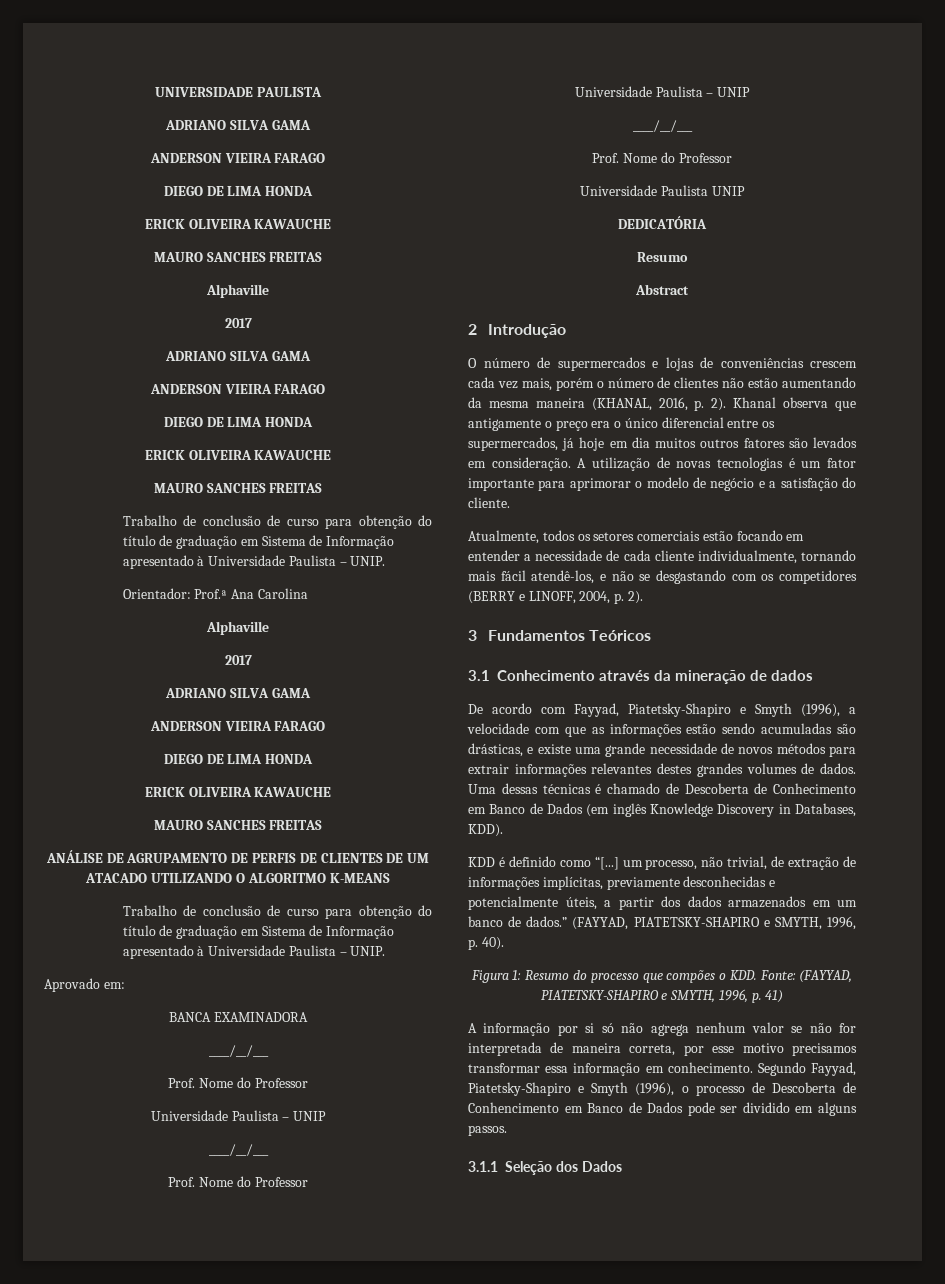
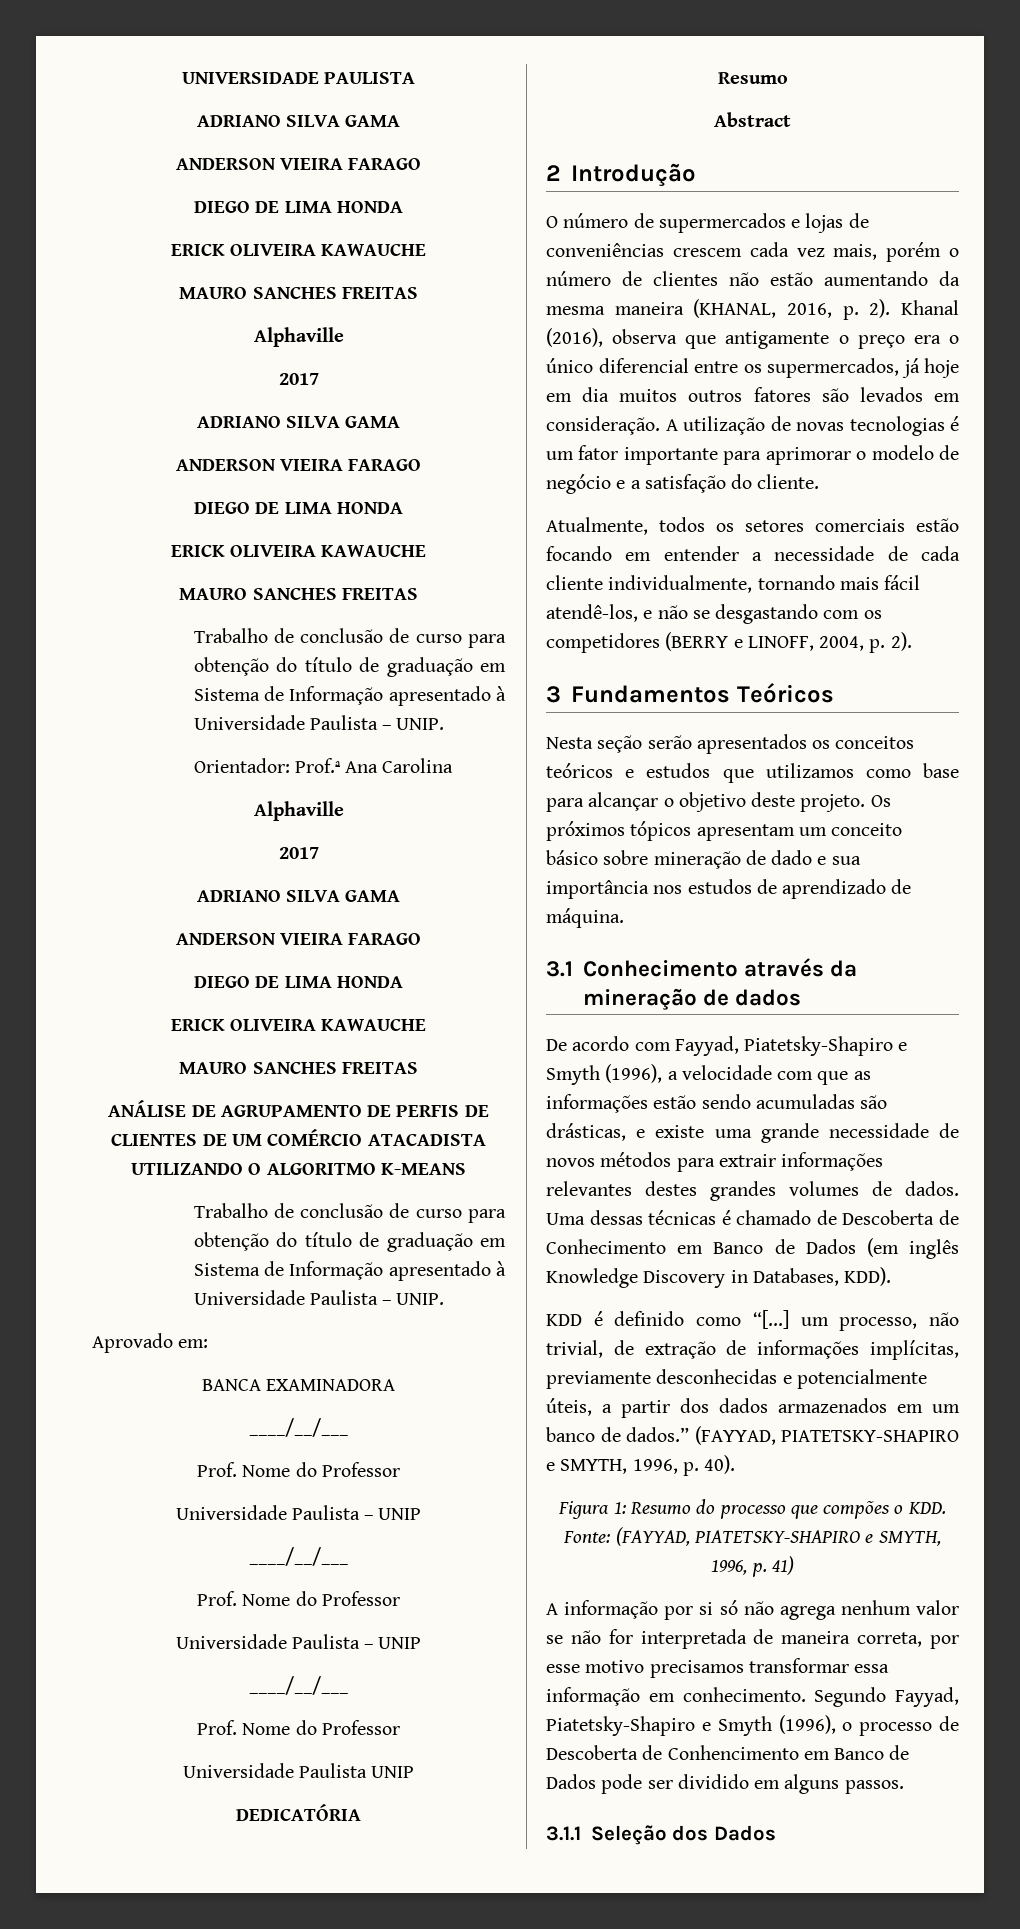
[85,873,148,883] ATACADO -> [267,1128,486,1146] COMÉRCIO ATACADISTA
(777, 402) none -> [546,328,603,347] (2016),
(651, 635) none -> [546,734,915,754] [546,763,959,783] [546,792,891,812] [546,821,903,841] [546,850,861,869] [546,879,912,899] [546,908,624,928] // Nesta seção serão apresentados os conceitos teóricos e estudos que utilizamos como base para alcançar o objetivo deste projeto. Os próximos tópicos apresentam um conceito básico sobre mineração de dado e sua importância nos estudos de aprendizado de máquina.

